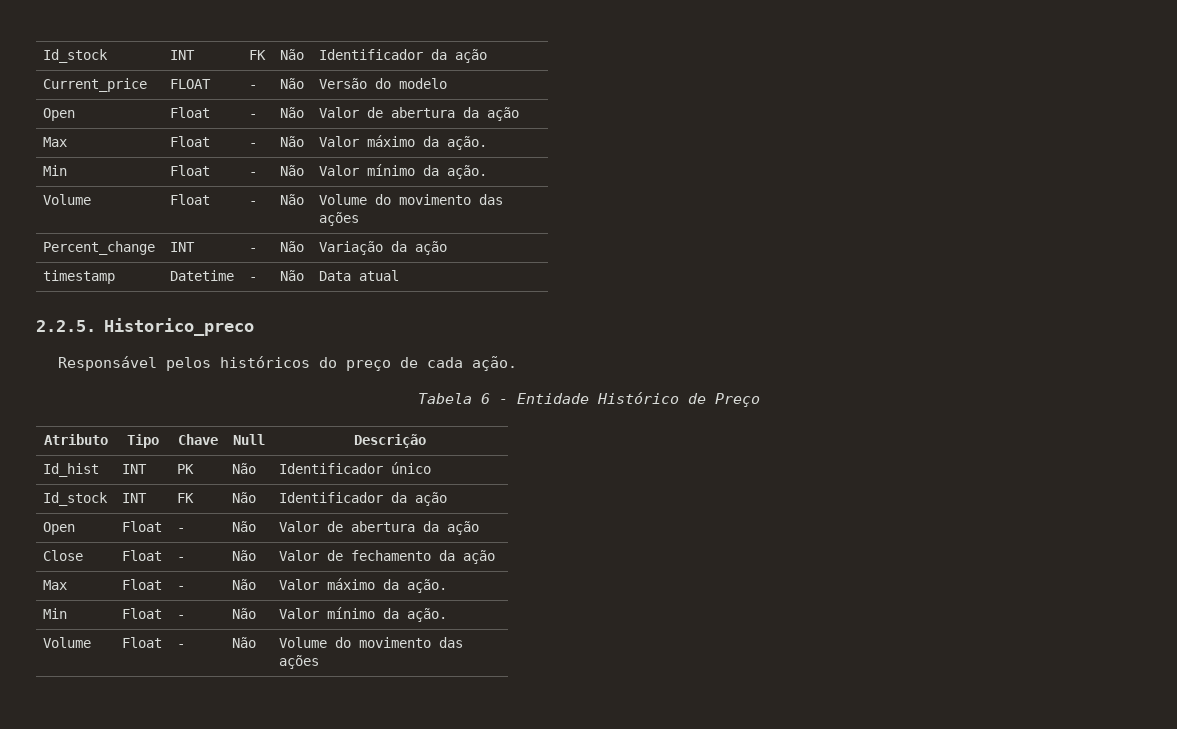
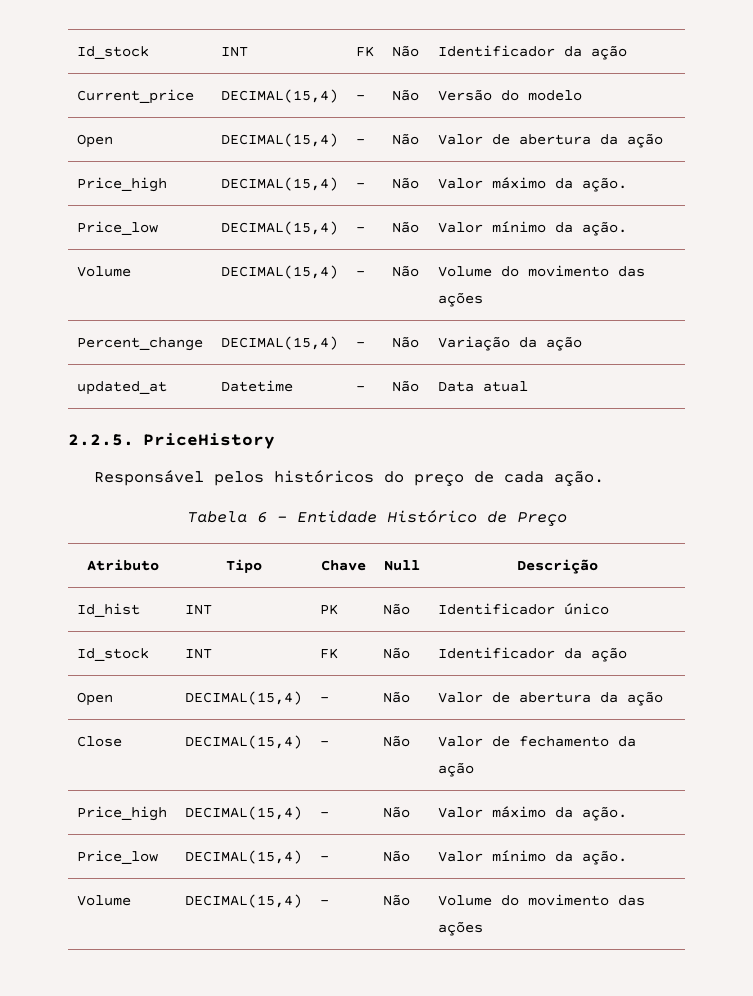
[170,79,212,89] FLOAT -> [220,89,338,103] DECIMAL(15,4)
[170,107,211,118] [249,114,258,118] [280,107,305,118] [319,107,520,121] [43,137,68,147] [170,136,211,147] [249,143,258,147] [280,136,305,147] [319,135,488,150] [43,165,68,176] [170,165,211,176] [249,172,258,176] [280,165,305,176] [319,164,488,179] [43,194,92,205] [170,194,211,205] Float | - | Não | Valor de abertura da ação // Max | Float | - | Não | Valor máximo da ação. // Min | Float | - | Não | Valor mínimo da ação. // Volume | Float -> [220,133,338,147] [355,139,365,144] [391,133,419,145] [437,133,663,148] [76,177,167,192] [220,177,338,191] [355,183,365,188] [391,177,419,189] [437,177,627,192] [76,221,158,235] [220,221,338,235] [355,227,365,232] [391,221,419,233] [437,221,627,236] [76,266,131,277] [220,265,338,279] DECIMAL(15,4) | - | Não | Valor de abertura da ação // Price_high | DECIMAL(15,4) | - | Não | Valor máximo da ação. // Price_low | DECIMAL(15,4) | - | Não | Valor mínimo da ação. // Volume | DECIMAL(15,4)
[170,242,196,252] INT -> [220,336,338,350] DECIMAL(15,4)
[43,270,116,284] timestamp -> [76,381,167,395] updated_at
[103,318,254,336] Historico_preco -> [142,433,275,449] PriceHistory
[122,521,163,532] Float -> [184,691,302,705] DECIMAL(15,4)
[122,550,163,561] Float -> [184,735,302,749] DECIMAL(15,4)
[43,580,68,590] [122,579,163,590] [177,586,186,590] [232,579,257,590] [279,578,448,593] [43,608,68,619] [122,608,163,619] [177,615,186,619] [232,608,257,619] [279,607,448,622] [43,637,92,648] [122,637,163,648] Max | Float | - | Não | Valor máximo da ação. // Min | Float | - | Não | Valor mínimo da ação. // Volume | Float -> [76,806,167,821] [184,806,302,820] [319,812,329,817] [382,806,410,818] [437,806,627,821] [76,850,158,864] [184,850,302,864] [319,856,329,861] [382,850,410,862] [437,850,627,865] [76,895,131,906] [184,894,302,908] Price_high | DECIMAL(15,4) | - | Não | Valor máximo da ação. // Price_low | DECIMAL(15,4) | - | Não | Valor mínimo da ação. // Volume | DECIMAL(15,4)

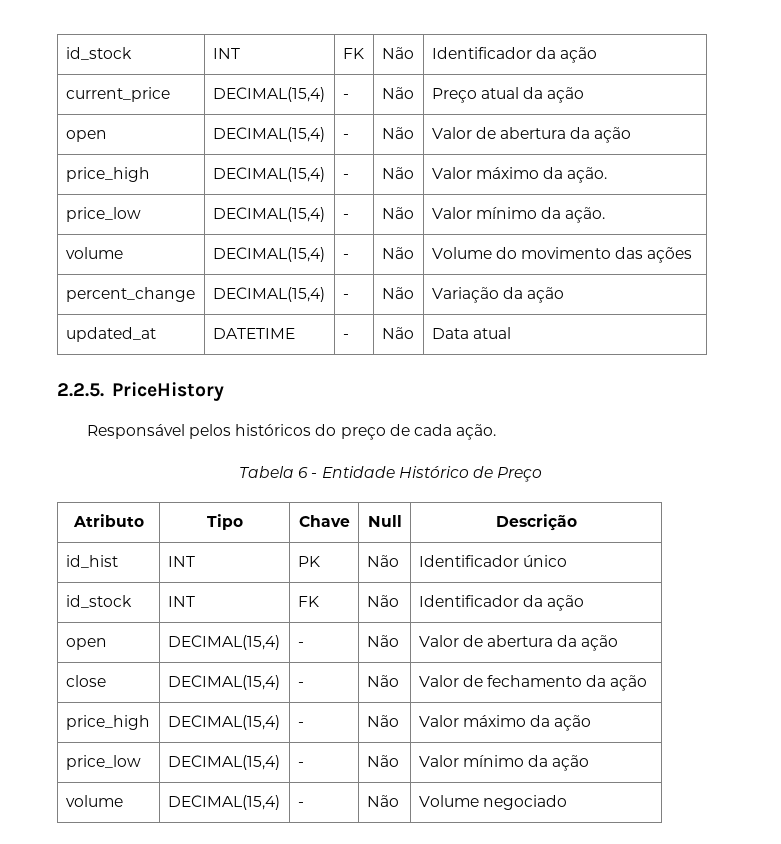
[76,46,149,59] [220,46,248,57] [355,46,374,57] [391,45,419,57] [437,45,627,60] [76,89,194,104] [220,89,338,103] [355,95,365,100] [391,89,419,101] [437,89,582,101] [76,134,113,148] [220,133,338,147] [355,139,365,144] [391,133,419,145] [437,133,663,148] [76,177,167,192] [220,177,338,191] [355,183,365,188] [391,177,419,189] [437,177,627,192] [76,221,158,235] [220,221,338,235] [355,227,365,232] [391,221,419,233] [437,221,627,236] [76,266,131,277] Id_stock | INT | FK | Não | Identificador da ação // Current_price | DECIMAL(15,4) | - | Não | Versão do modelo // Open | DECIMAL(15,4) | - | Não | Valor de abertura da ação // Price_high | DECIMAL(15,4) | - | Não | Valor máximo da ação. // Price_low | DECIMAL(15,4) | - | Não | Valor mínimo da ação. // Volume -> [65,47,132,60] [212,48,240,59] [342,48,364,59] [381,47,414,59] [431,47,597,63] [65,87,170,102] [212,87,325,102] [342,94,349,99] [381,87,414,99] [431,87,585,103] [65,130,107,142] [212,127,325,142] [342,134,349,139] [381,127,414,139] [431,127,632,143] [65,167,150,182] [212,167,325,182] [342,174,349,179] [381,167,414,179] [431,167,608,183] [65,207,141,222] [212,207,325,222] [342,214,349,219] [381,207,414,219] [431,207,606,223] [65,247,123,259] id_stock | INT | FK | Não | Identificador da ação // current_price | DECIMAL(15,4) | - | Não | Preço atual da ação // open | DECIMAL(15,4) | - | Não | Valor de abertura da ação // price_high | DECIMAL(15,4) | - | Não | Valor máximo da ação. // price_low | DECIMAL(15,4) | - | Não | Valor mínimo da ação. // volume
[76,337,203,351] Percent_change -> [65,287,195,302] percent_change
[220,380,293,392] Datetime -> [212,328,295,339] DATETIME
[76,603,140,617] Id_hist -> [65,555,118,568] id_hist
[76,648,149,661] [184,648,212,659] [319,648,338,659] [382,647,410,659] [437,647,627,662] [76,692,113,706] [184,691,302,705] [319,697,329,702] [382,691,410,703] [437,691,663,706] [76,736,122,747] Id_stock | INT | FK | Não | Identificador da ação // Open | DECIMAL(15,4) | - | Não | Valor de abertura da ação // Close -> [65,595,132,608] [167,596,195,607] [297,596,319,607] [366,595,399,607] [418,595,584,611] [65,638,107,650] [167,635,280,650] [297,642,304,647] [366,635,399,647] [418,635,619,651] [65,675,106,687] id_stock | INT | FK | Não | Identificador da ação // open | DECIMAL(15,4) | - | Não | Valor de abertura da ação // close
[76,806,167,821] [184,806,302,820] [319,812,329,817] [382,806,410,818] [437,806,627,821] [76,850,158,864] [184,850,302,864] [319,856,329,861] [382,850,410,862] [437,850,627,865] [76,895,131,906] [184,894,302,908] [319,900,329,905] [382,894,410,906] [437,894,645,906] [437,921,483,936] Price_high | DECIMAL(15,4) | - | Não | Valor máximo da ação. // Price_low | DECIMAL(15,4) | - | Não | Valor mínimo da ação. // Volume | DECIMAL(15,4) | - | Não | Volume do movimento das ações -> [65,715,150,730] [167,715,280,730] [297,722,304,727] [366,715,399,727] [418,715,592,731] [65,755,141,770] [167,755,280,770] [297,762,304,767] [366,755,399,767] [418,755,590,771] [65,795,123,807] [167,795,280,810] [297,802,304,807] [366,795,399,807] [418,795,567,810] price_high | DECIMAL(15,4) | - | Não | Valor máximo da ação // price_low | DECIMAL(15,4) | - | Não | Valor mínimo da ação // volume | DECIMAL(15,4) | - | Não | Volume negociado

